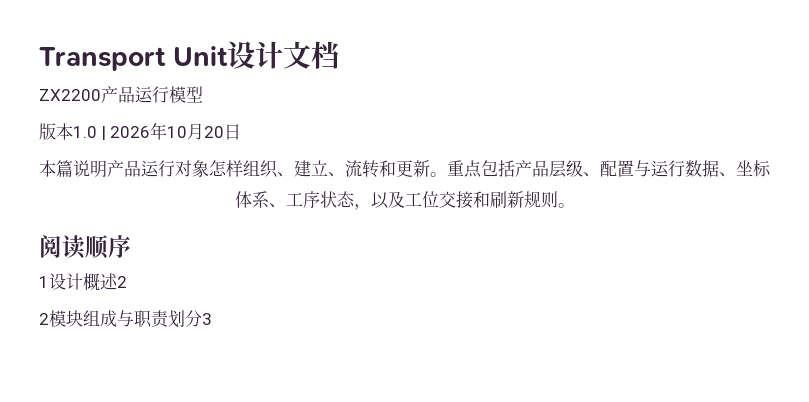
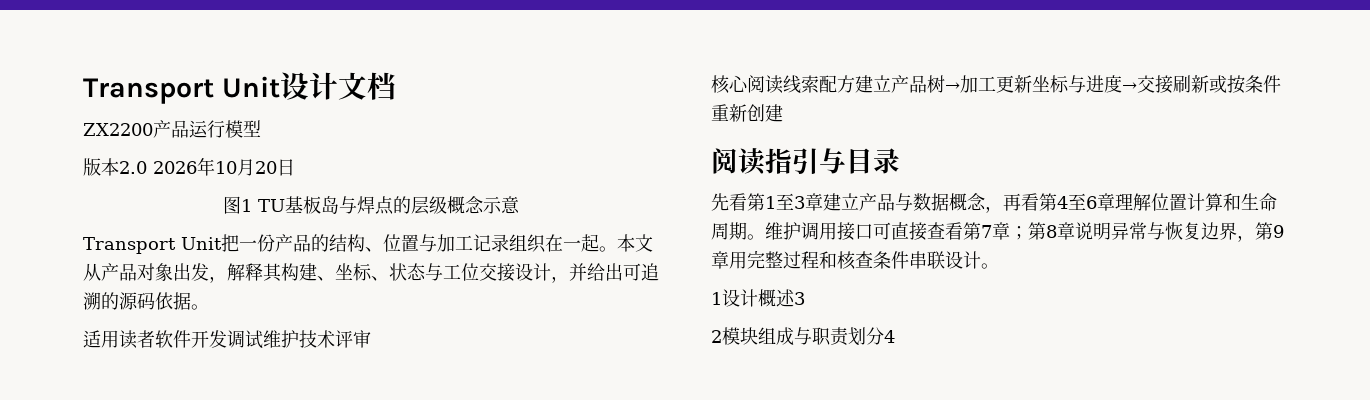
[73,126,106,140] 1.0 | -> [119,161,147,174] 2.0
[39,160,771,178] [234,191,575,210] [39,235,131,259] 本篇说明产品运行对象怎样组织、建立、流转和更新。重点包括产品层级、配置与运行数据、坐标体系、工序状态，以及工位交接和刷新规则。 // 阅读顺序 -> [223,196,520,215] [83,234,653,254] [83,263,659,283] [83,292,209,310] [83,330,371,349] [711,75,1281,94] [711,104,783,122] [711,148,900,175] [711,193,1277,213] [711,222,1284,242] [711,250,999,270] 图1 TU基板岛与焊点的层级概念示意 // Transport Unit把一份产品的结构、位置与加工记录组织在一起。本文从产品对象出发，解释其构建、坐标、状态与工位交接设计，并给出可追溯的源码依据。 // 适用读者软件开发调试维护技术评审 // 核心阅读线索配方建立产品树→加工更新坐标与进度→交接刷新或按条件重新创建 // 阅读指引与目录 // 先看第1至3章建立产品与数据概念，再看第4至6章理解位置计算和生命周期。维护调用接口可直接查看第7章；第8章说明异常与恢复边界，第9章用完整过程和核查条件串联设计。
[117,276,127,288] 2 -> [794,292,805,305] 3
[202,313,212,325] 3 -> [884,330,895,343] 4

